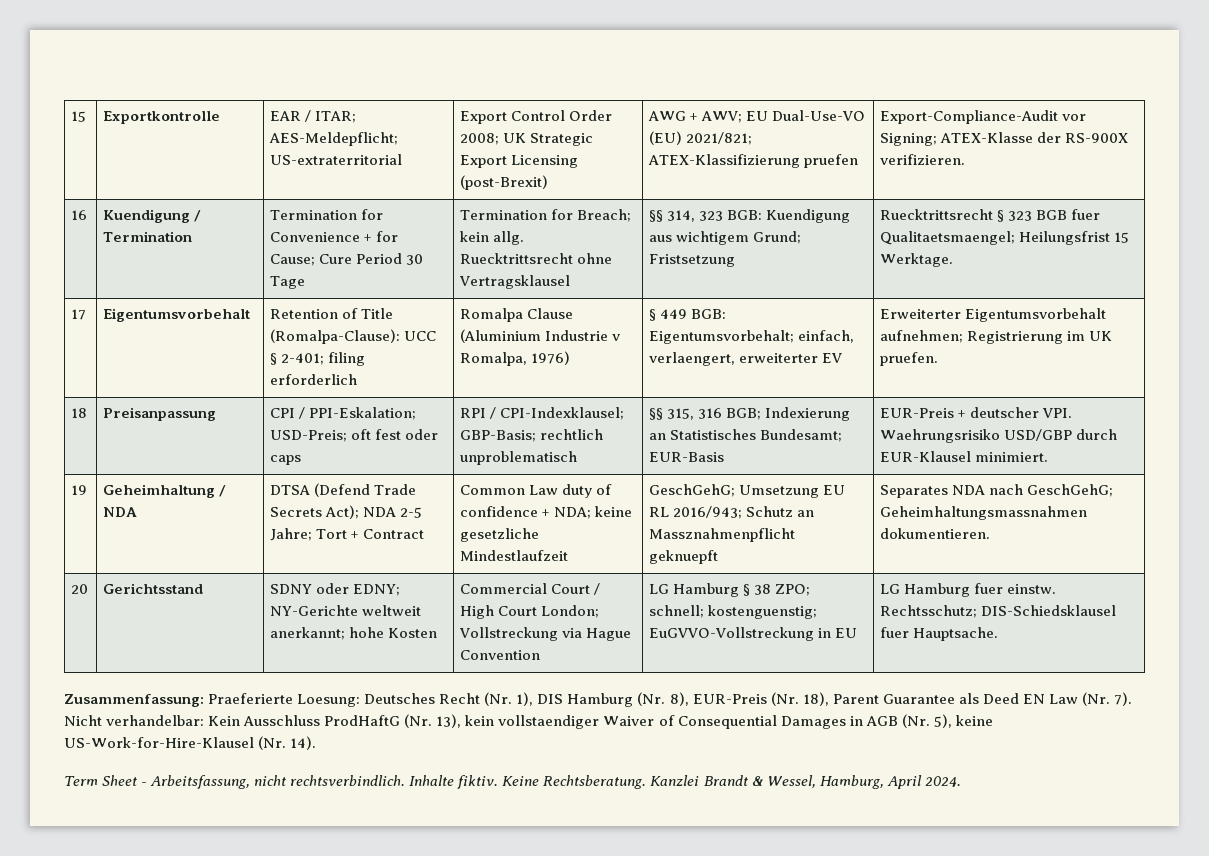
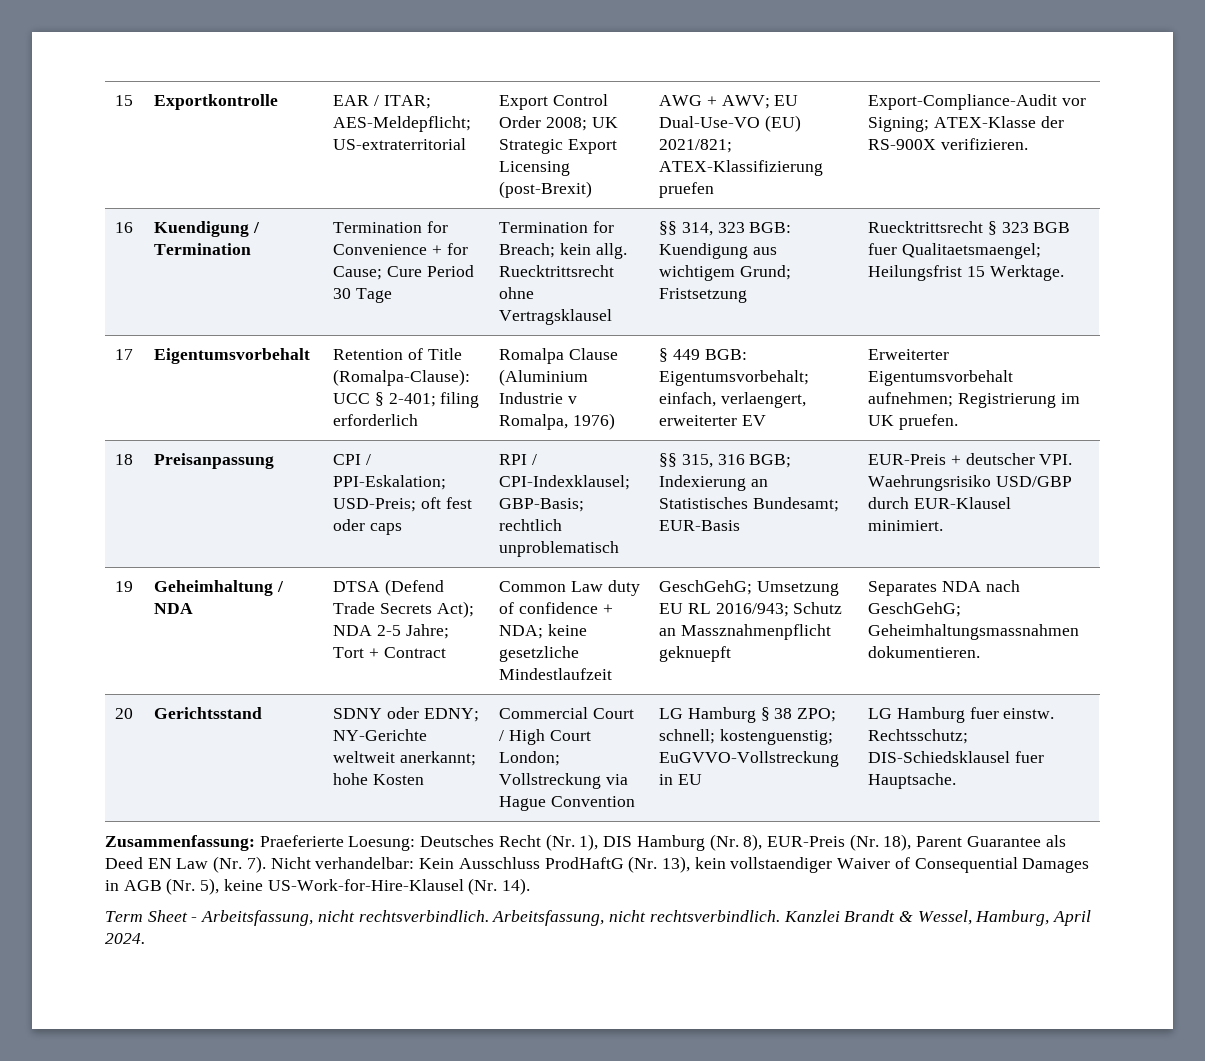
[409,775,647,789] Inhalte fiktiv. Keine Rechtsberatung. -> [492,910,780,926] Arbeitsfassung, nicht rechtsverbindlich.

